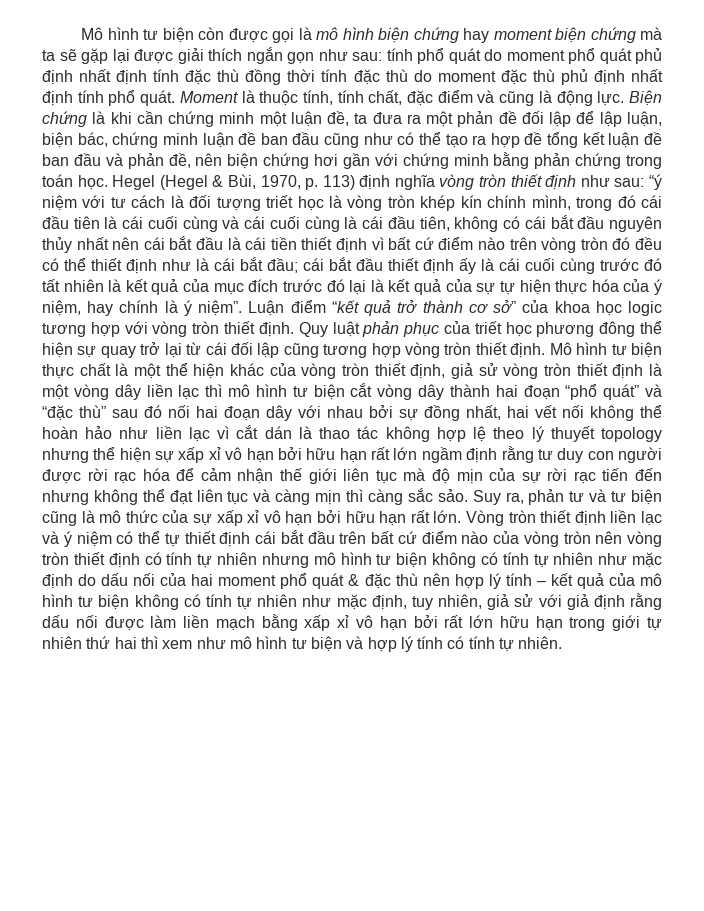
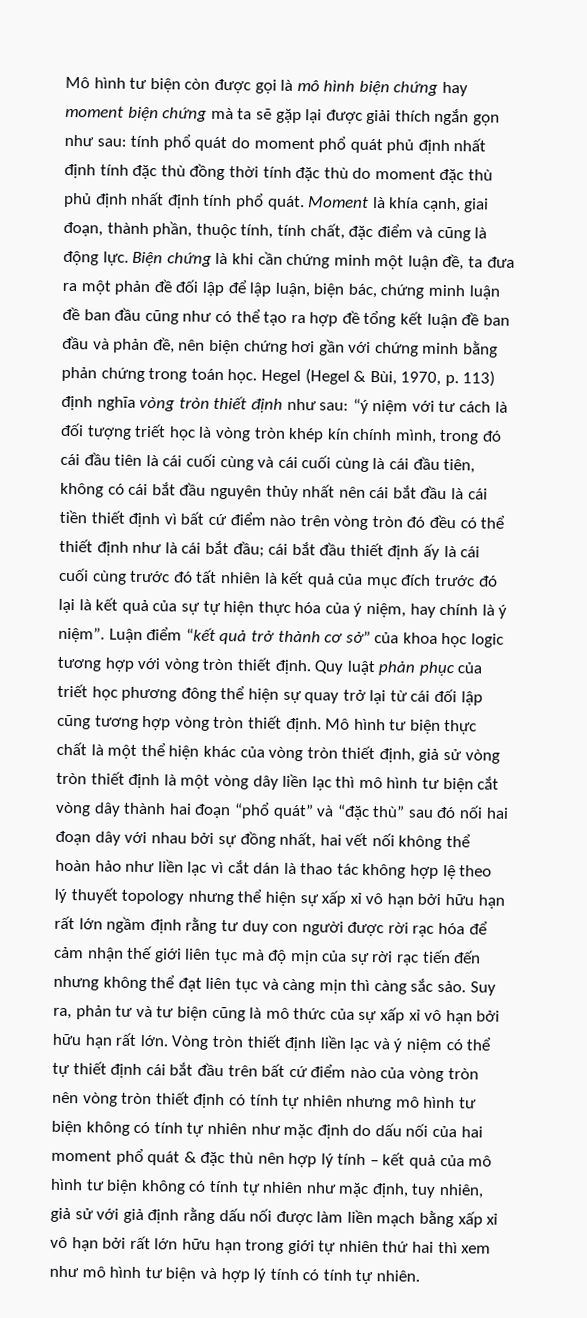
(255, 96) none -> [388,197,490,213] [63,221,193,238] khía cạnh, giai đoạn, thành phần,

